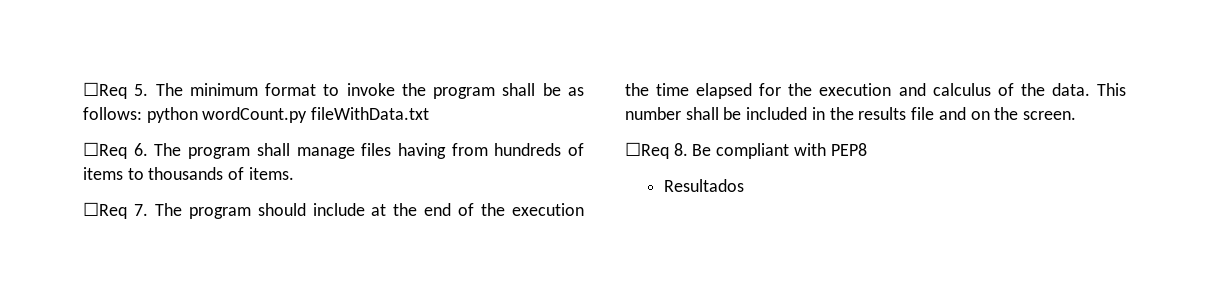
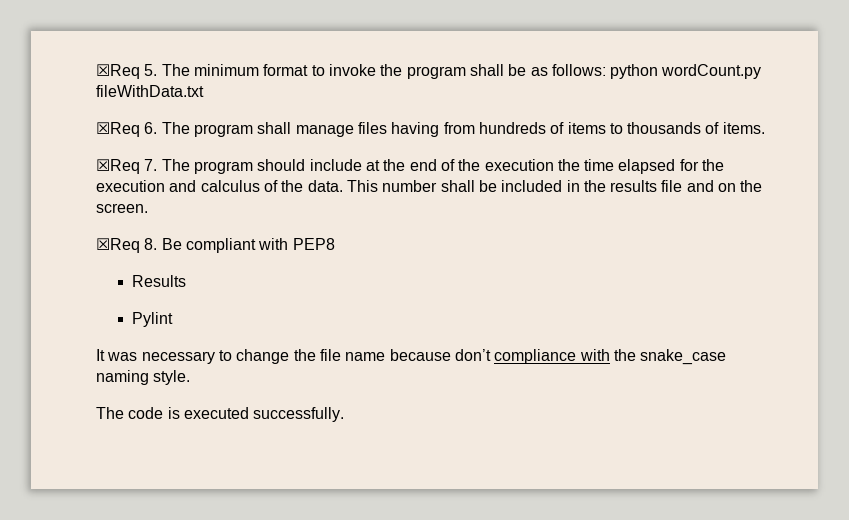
[83,82,127,99] ☐Req -> [96,64,140,79] ☒Req
[83,142,127,159] ☐Req -> [96,122,140,137] ☒Req
[83,202,127,219] ☐Req -> [96,159,140,174] ☒Req
[625,142,669,159] ☐Req -> [96,238,140,253] ☒Req
[663,179,744,192] Resultados -> [132,275,187,287] [132,312,174,327] [96,349,727,365] [96,370,191,385] [96,407,345,422] Results // Pylint // It was necessary to change the file name because don’t compliance with the snake_case naming style. // The code is executed successfully.

